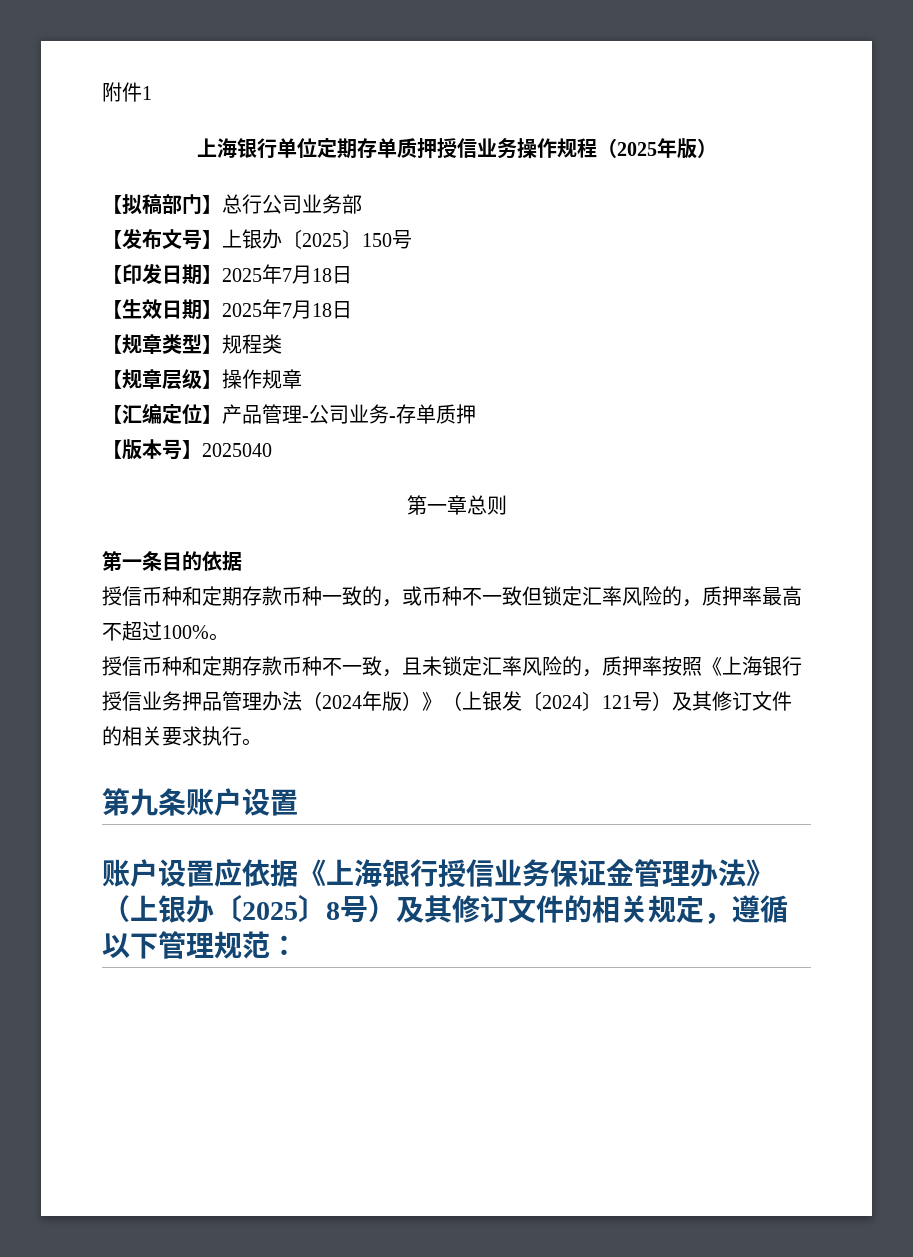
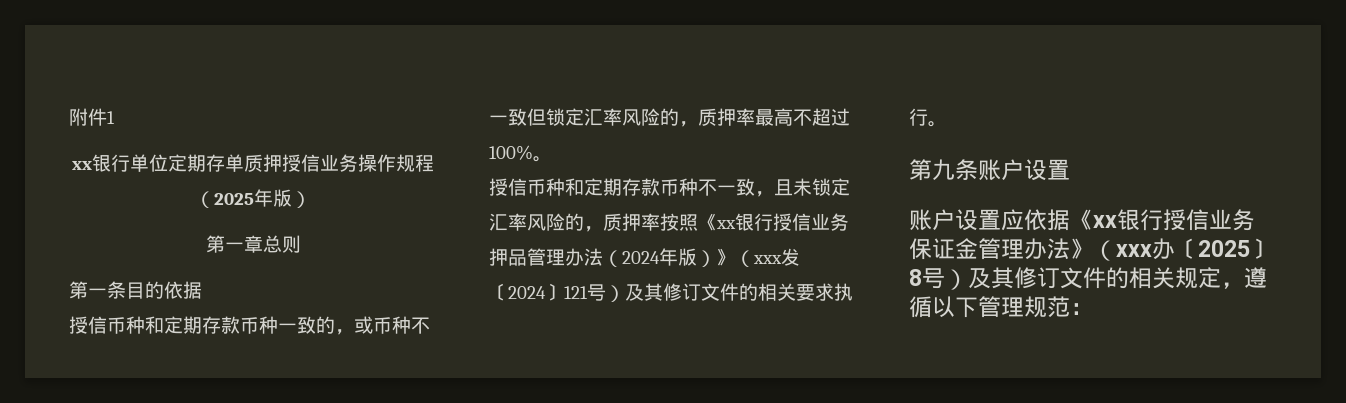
[196,138,237,158] 上海 -> [72,161,92,170] xx
[102,194,362,215] [102,229,412,250] [102,264,352,285] [102,299,352,320] [102,334,282,354] [102,369,302,390] [102,403,476,424] [102,439,272,460] // 【拟稿部门】总行公司业务部 // 【发布文号】上银办〔2025〕150号 // 【印发日期】2025年7月18日 // 【生效日期】2025年7月18日 // 【规章类型】规程类 // 【规章层级】操作规章 // 【汇编定位】产品管理-公司业务-存单质押 // 【版本号】2025040 -> (311, 199) none
[722,656,762,676] 上海 -> [716,220,736,229] xx
[462,691,502,711] 上银 -> [753,255,782,264] xxx
[326,859,382,887] 上海 -> [1093,215,1117,228] xx
[130,895,186,923] 上银 -> [1116,244,1152,257] xxx

